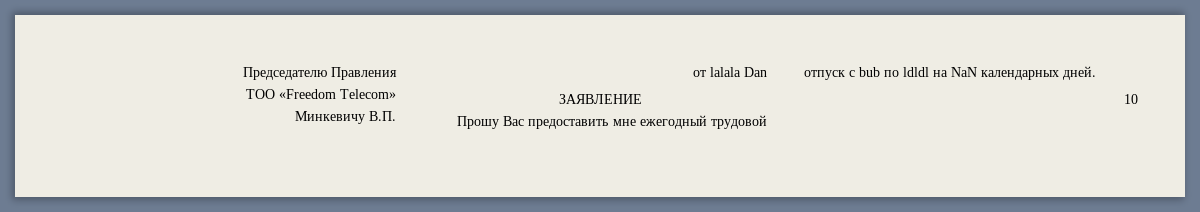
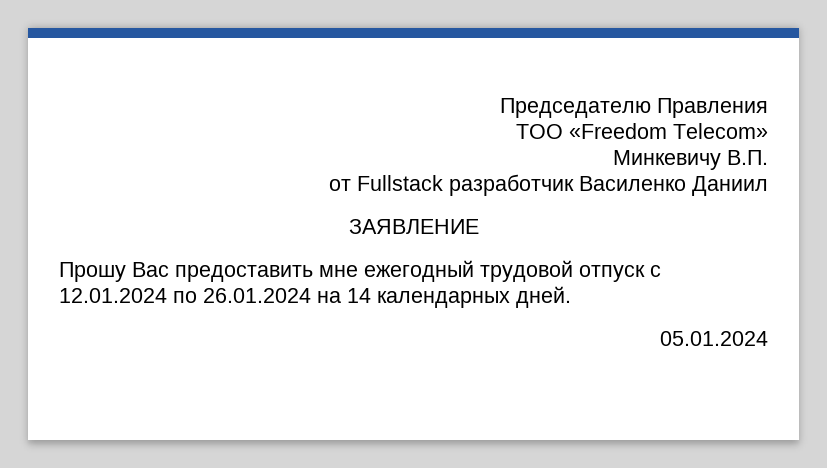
[710,67,767,77] lalala Dan -> [357,174,768,196] Fullstack разработчик Василенко Даниил
[859,67,977,77] bub по ldldl на NaN -> [59,288,371,303] 12.01.2024 по 26.01.2024 на 14
[1124,94,1138,104] 10 -> [660,331,768,346] 05.01.2024

